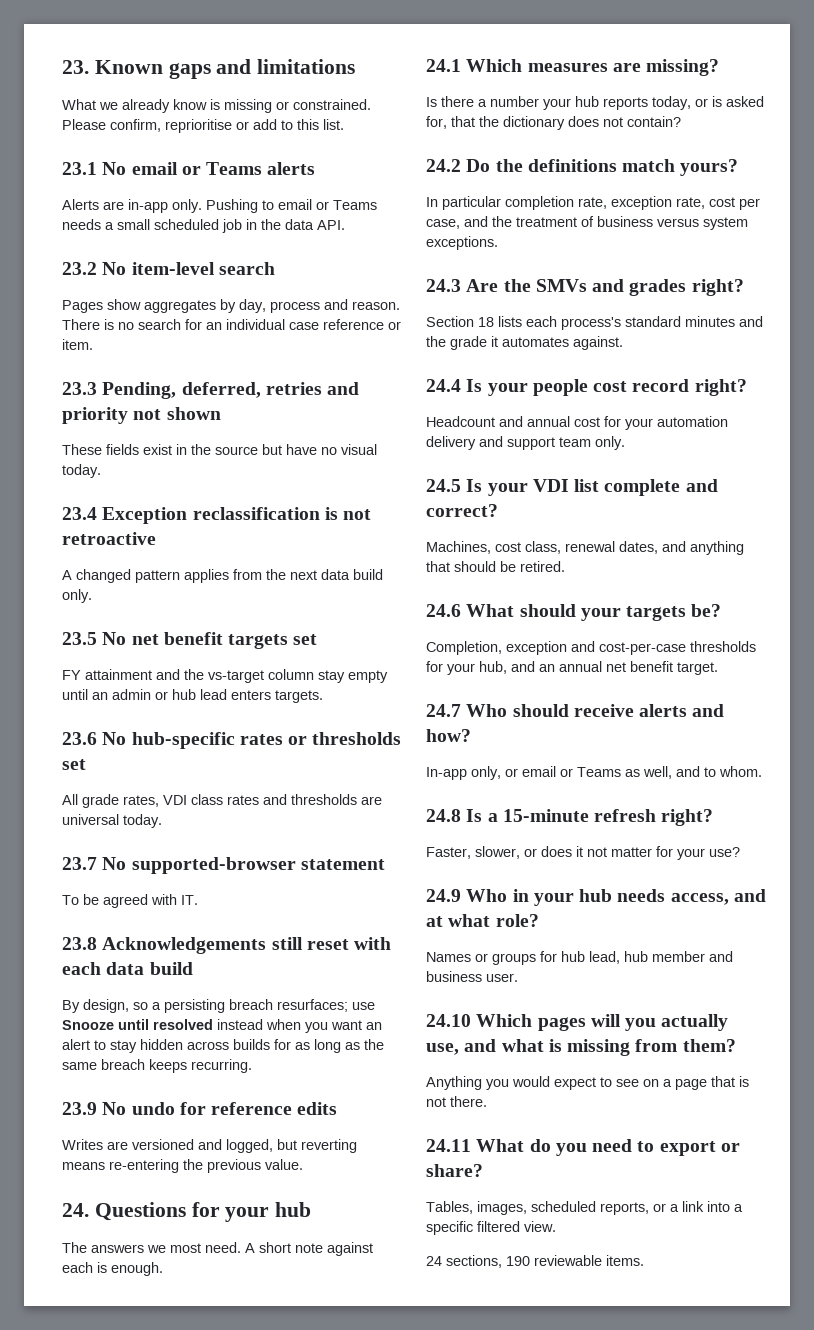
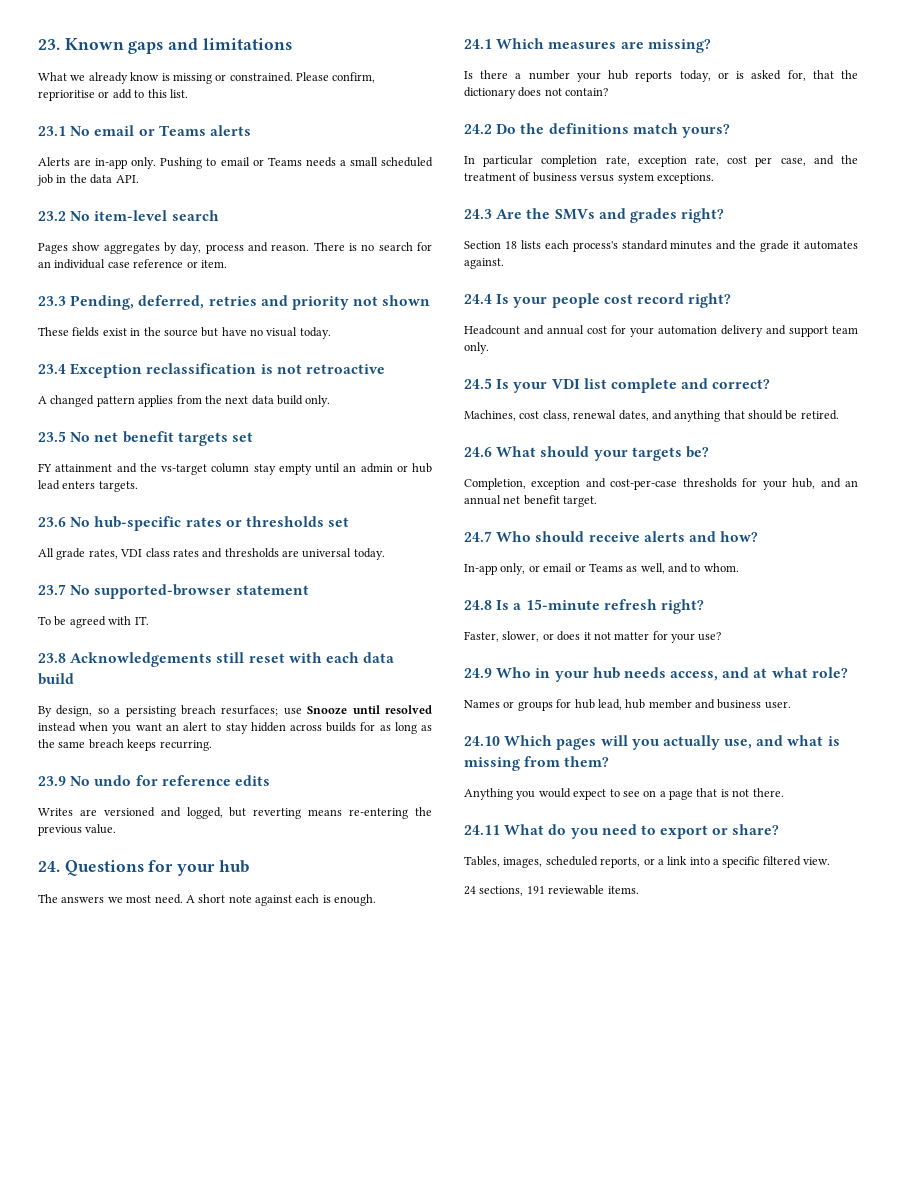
[506,1256,530,1266] 190 -> [526,886,545,894] 191

